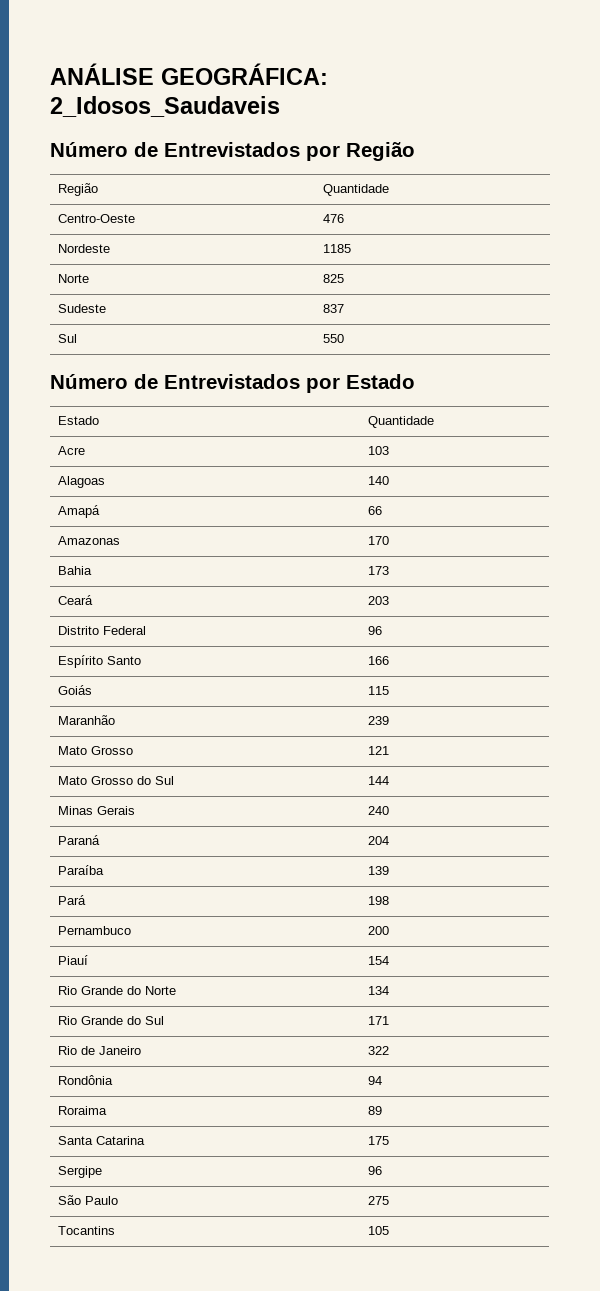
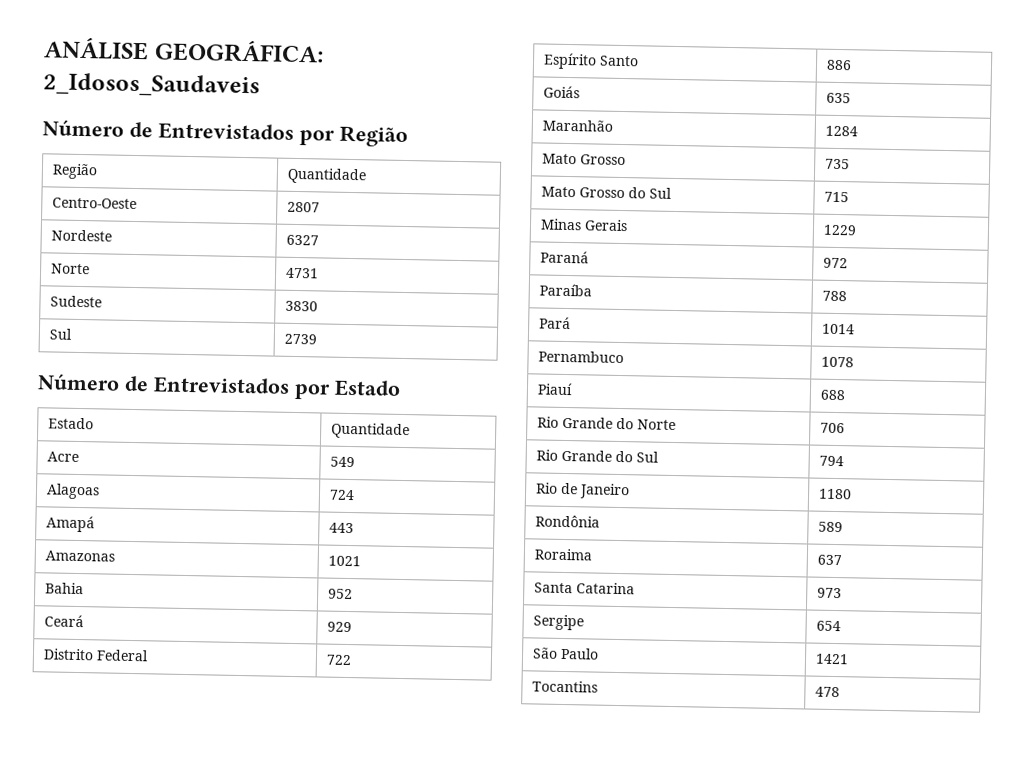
[322,214,344,223] 476 -> [287,201,321,213] 2807
[322,244,351,253] [57,274,89,283] [322,274,344,283] 1185 // Norte | 825 -> [286,234,320,246] [51,263,91,275] [285,267,320,279] 6327 // Norte | 4731
[322,304,344,313] [57,334,77,343] [322,334,344,343] 837 // Sul | 550 -> [285,300,319,312] [49,328,74,340] [284,333,318,345] 3830 // Sul | 2739
[367,446,389,455] 103 -> [330,456,356,468] 549
[367,476,389,485] 140 -> [329,489,356,501] 724
[367,506,382,515] 66 -> [329,522,355,534] 443
[367,536,389,545] 170 -> [328,555,362,567] 1021
[367,566,389,575] 173 -> [328,588,354,600] 952
[367,596,389,605] 203 -> [327,621,353,633] 929
[367,626,382,635] 96 -> [326,654,353,666] 722
[367,656,389,665] 166 -> [826,59,853,71] 886
[367,686,389,695] 115 -> [826,92,852,104] 635
[367,716,389,725] 239 -> [825,125,859,137] 1284
[367,746,389,755] 121 -> [825,158,851,170] 735
[367,776,389,785] 144 -> [824,191,850,203] 715
[367,806,389,815] 240 -> [823,224,858,236] 1229
[367,836,389,845] 204 -> [823,257,849,269] 972
[367,866,389,875] 139 -> [822,290,848,302] 788
[367,896,389,905] 198 -> [822,323,856,335] 1014
[367,926,389,935] 200 -> [821,356,855,368] 1078
[367,956,389,965] 154 -> [820,389,846,401] 688
[367,986,389,995] 134 -> [820,422,846,434] 706
[367,1016,389,1025] 171 -> [819,455,845,467] 794
[367,1046,389,1055] 322 -> [818,488,853,500] 1180
[367,1076,382,1085] 94 -> [818,521,844,533] 589
[367,1106,382,1115] 89 -> [817,554,843,566] 637
[367,1136,389,1145] 175 -> [817,587,843,599] 973
[367,1166,382,1175] 96 -> [816,620,842,632] 654
[367,1196,389,1205] 275 -> [815,653,850,665] 1421
[367,1226,389,1235] 105 -> [815,686,841,698] 478

